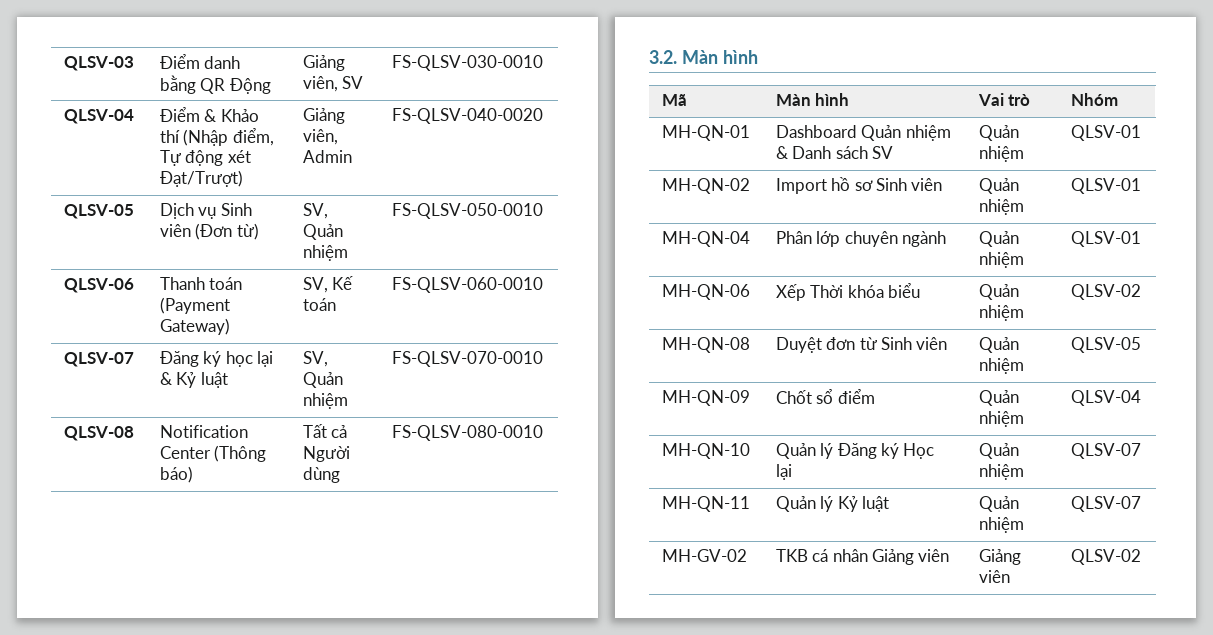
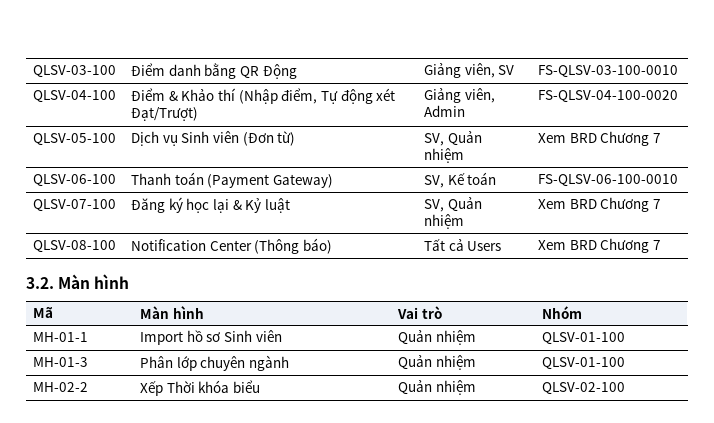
[63,56,134,71] QLSV-03 -> [33,65,117,78] QLSV-03-100
[391,55,543,71] [63,109,134,124] FS-QLSV-030-0010 // QLSV-04 -> [538,65,679,78] [33,90,117,103] FS-QLSV-03-100-0010 // QLSV-04-100
[391,108,543,124] [63,204,134,219] FS-QLSV-040-0020 // QLSV-05 -> [538,90,679,103] [33,133,117,146] FS-QLSV-04-100-0020 // QLSV-05-100
[391,203,543,219] [63,278,134,293] FS-QLSV-050-0010 // QLSV-06 -> [538,131,661,146] [33,174,117,187] Xem BRD Chương 7 // QLSV-06-100
[391,277,543,293] [63,352,134,367] FS-QLSV-060-0010 // QLSV-07 -> [538,174,679,187] [33,199,117,212] FS-QLSV-06-100-0010 // QLSV-07-100
[391,351,543,367] [63,426,134,441] FS-QLSV-070-0010 // QLSV-08 -> [538,197,661,212] [33,240,117,253] Xem BRD Chương 7 // QLSV-08-100
[302,446,350,462] [302,467,340,483] [391,425,543,441] Người dùng | FS-QLSV-080-0010 -> [467,241,502,251] [538,238,661,253] Users | Xem BRD Chương 7
[661,125,750,141] [775,125,951,141] [775,146,894,159] [978,125,1019,141] [978,146,1024,162] [1070,125,1141,141] [661,178,750,194] MH-QN-01 | Dashboard Quản nhiệm & Danh sách SV | Quản nhiệm | QLSV-01 // MH-QN-02 -> [33,332,89,342] MH-01-1
[1070,178,1141,194] [661,231,750,247] QLSV-01 // MH-QN-04 -> [542,332,626,345] [33,357,89,367] QLSV-01-100 // MH-01-3
[1070,231,1141,247] [661,284,750,300] QLSV-01 // MH-QN-06 -> [542,357,626,370] [33,382,89,392] QLSV-01-100 // MH-02-2
[1070,284,1141,300] [661,337,750,353] [775,337,948,353] [978,337,1019,353] [978,358,1024,374] [1070,337,1141,353] [661,390,750,406] [775,389,875,404] [978,390,1019,406] [978,411,1024,427] [1070,390,1141,406] [661,443,750,459] [775,443,935,459] [775,464,792,480] [978,443,1019,459] [978,464,1024,480] [1070,443,1141,459] [661,496,750,512] [775,496,890,512] [978,496,1019,512] [978,517,1024,533] [1070,496,1141,512] [661,549,747,562] [775,549,950,565] [978,549,1021,565] [978,570,1010,583] [1070,549,1141,565] QLSV-02 // MH-QN-08 | Duyệt đơn từ Sinh viên | Quản nhiệm | QLSV-05 // MH-QN-09 | Chốt sổ điểm | Quản nhiệm | QLSV-04 // MH-QN-10 | Quản lý Đăng ký Học lại | Quản nhiệm | QLSV-07 // MH-QN-11 | Quản lý Kỷ luật | Quản nhiệm | QLSV-07 // MH-GV-02 | TKB cá nhân Giảng viên | Giảng viên | QLSV-02 -> [542,382,626,395] QLSV-02-100

